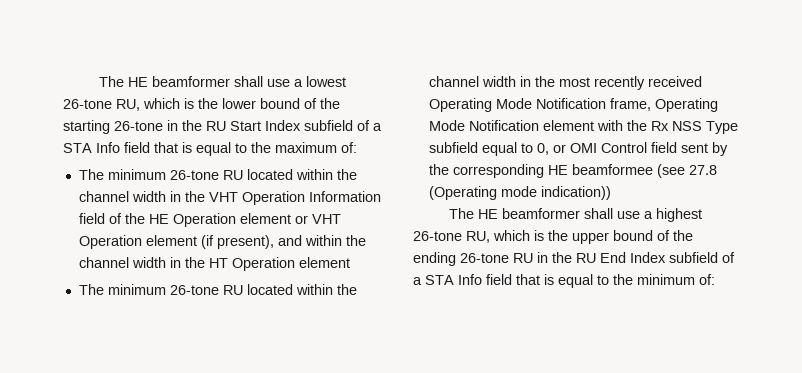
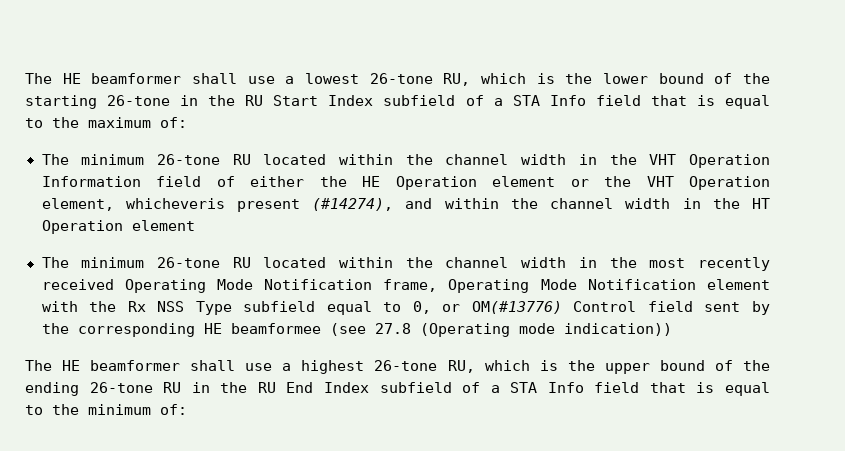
(122, 218) none -> [250,176,304,187] either
[311,214,341,224] [78,235,274,249] VHT Operation element (if present), -> [604,176,770,190] [41,198,394,212] the VHT Operation element, whicheveris present (#14274),
[569,143,597,153] OMI -> [471,301,562,314] OM(#13776)

